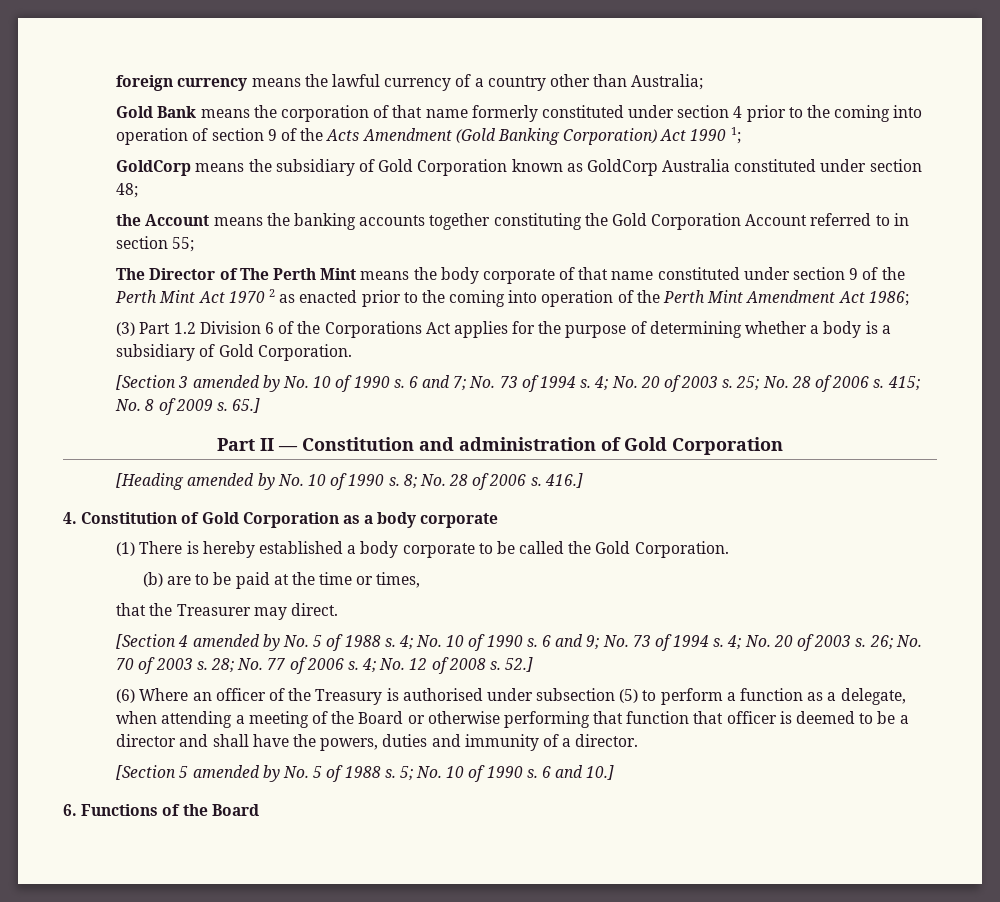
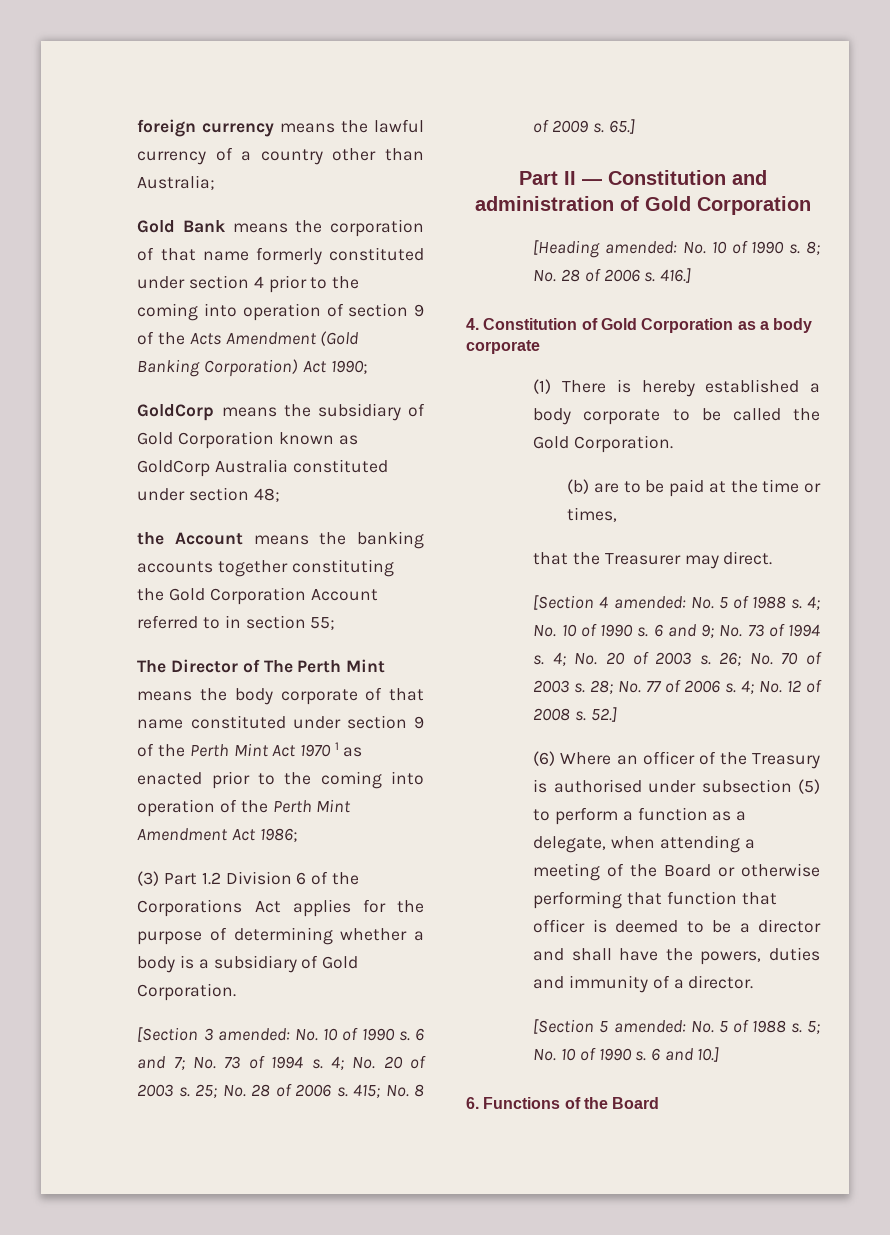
[690,127,741,144] 1990 1; -> [330,360,368,374] 1990;
[268,289,275,297] 2 -> [334,742,339,750] 1
[192,375,280,392] amended by -> [217,1028,290,1041] amended:
[187,473,275,490] amended by -> [605,241,678,254] amended:
[192,634,280,651] amended by -> [613,596,686,609] amended:
[192,765,280,782] amended by -> [613,1020,686,1033] amended:

